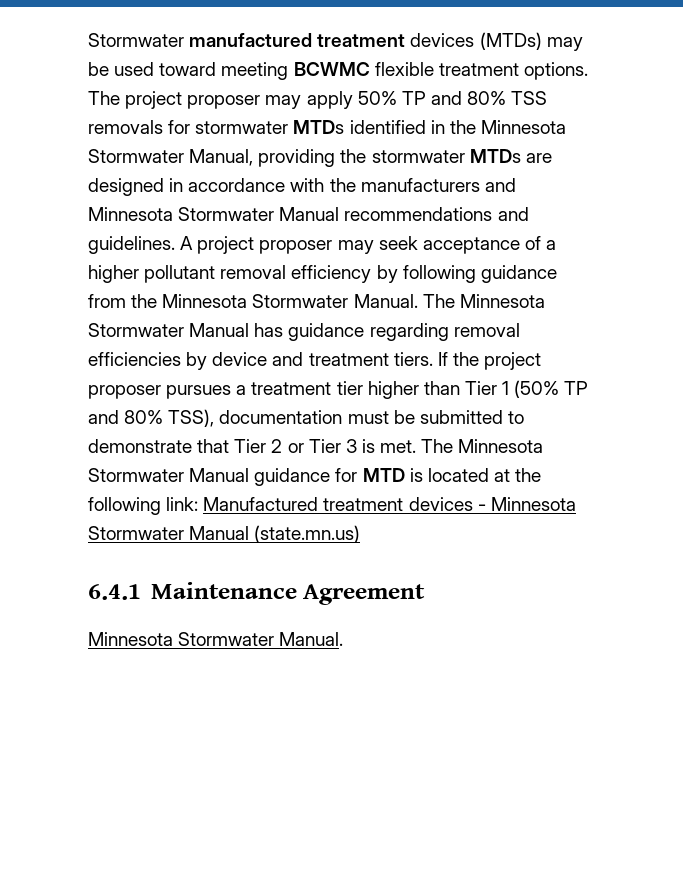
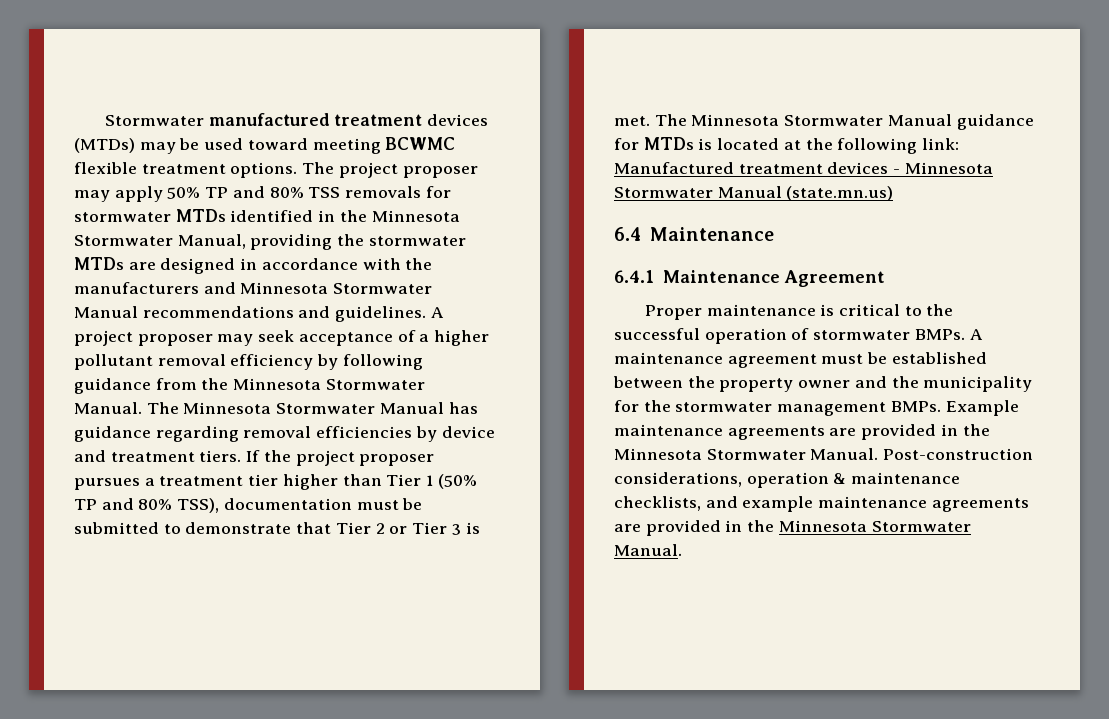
[362,468,405,482] MTD -> [643,137,694,150] MTDs
[88,582,297,600] 6.4.1 Maintenance -> [614,227,774,241] [614,270,780,283] 6.4 Maintenance // 6.4.1 Maintenance
(426, 594) none -> [644,304,954,320] [614,328,983,344] [614,352,987,368] [613,376,1033,392] [614,400,1019,416] [614,424,990,440] [614,448,1034,460] [614,472,961,488] [614,496,1029,512] [614,520,775,536] Proper maintenance is critical to the successful operation of stormwater BMPs. A maintenance agreement must be established between the property owner and the municipality for the stormwater management BMPs. Example maintenance agreements are provided in the Minnesota Stormwater Manual. Post-construction considerations, operation & maintenance checklists, and example maintenance agreements are provided in the

